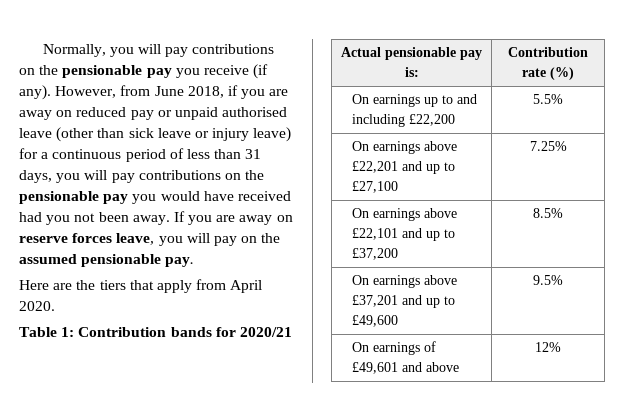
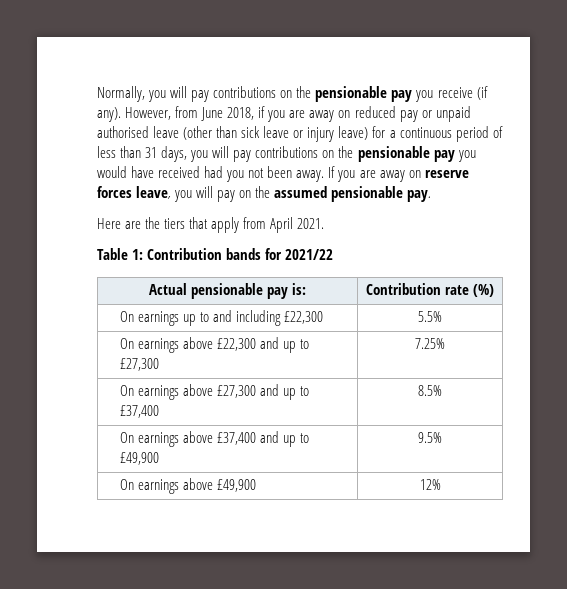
[19,301,55,311] 2020. -> [297,218,325,229] 2021.
[239,327,292,337] 2020/21 -> [285,249,334,260] 2021/22
[409,114,456,126] £22,200 -> [284,311,324,324] £22,300
[352,161,456,174] [352,181,399,193] £22,201 and up to £27,100 -> [216,337,310,353] [119,358,159,371] £22,300 and up to £27,300
[352,228,456,241] [352,248,399,260] £22,101 and up to £37,200 -> [216,384,310,400] [119,405,159,418] £27,300 and up to £37,400
[352,295,456,308] [352,315,399,327] £37,201 and up to £49,600 -> [216,431,310,447] [119,452,159,465] £37,400 and up to £49,900
[424,341,437,352] [352,362,460,374] of £49,601 and above -> [182,478,256,492] above £49,900

